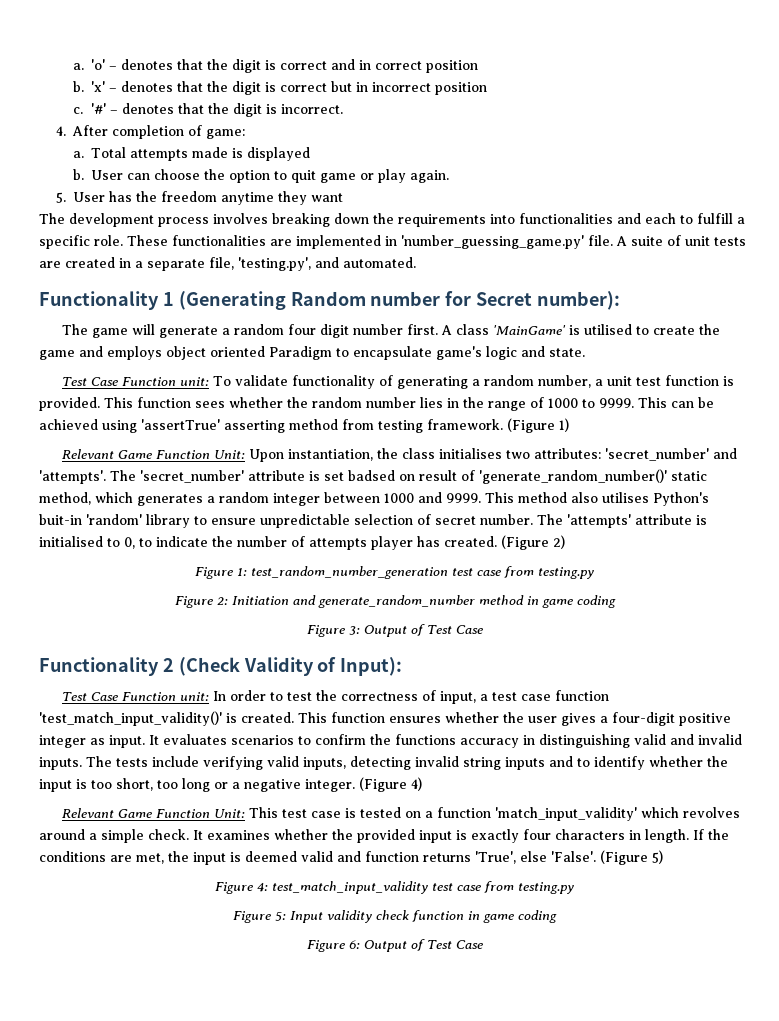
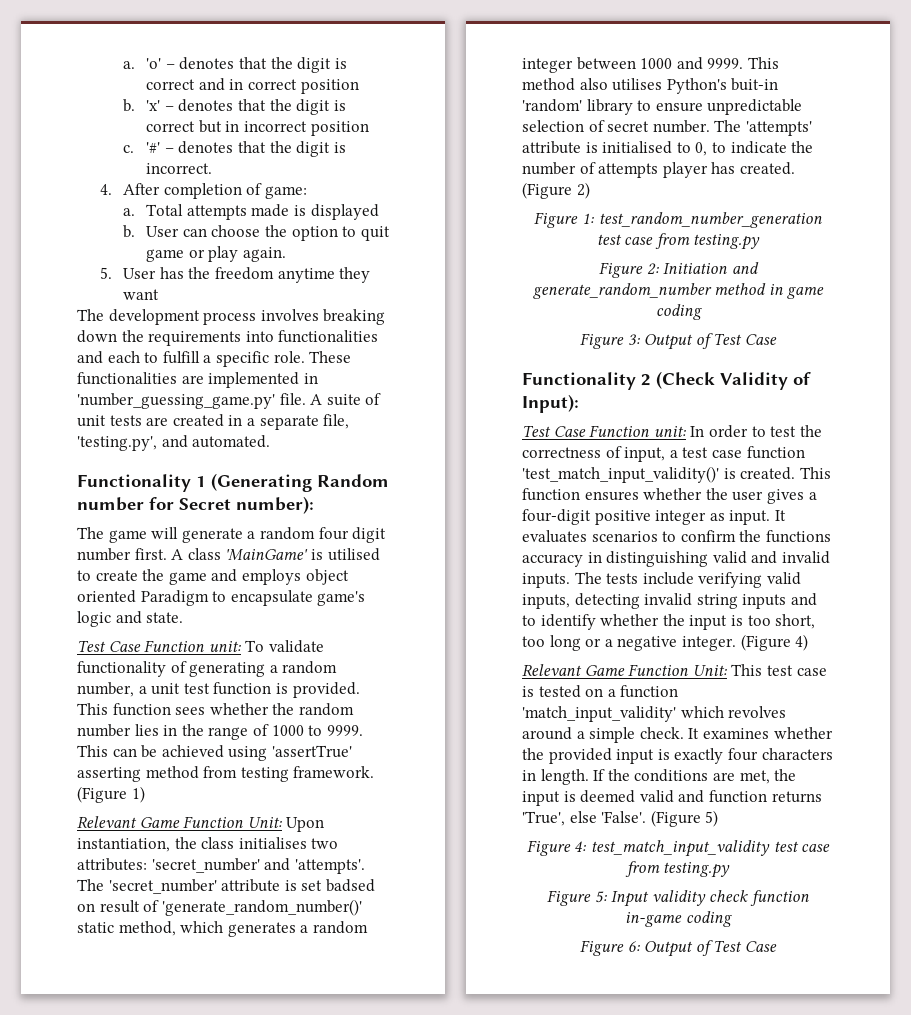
[468,911,514,923] in game -> [625,912,683,927] in-game

